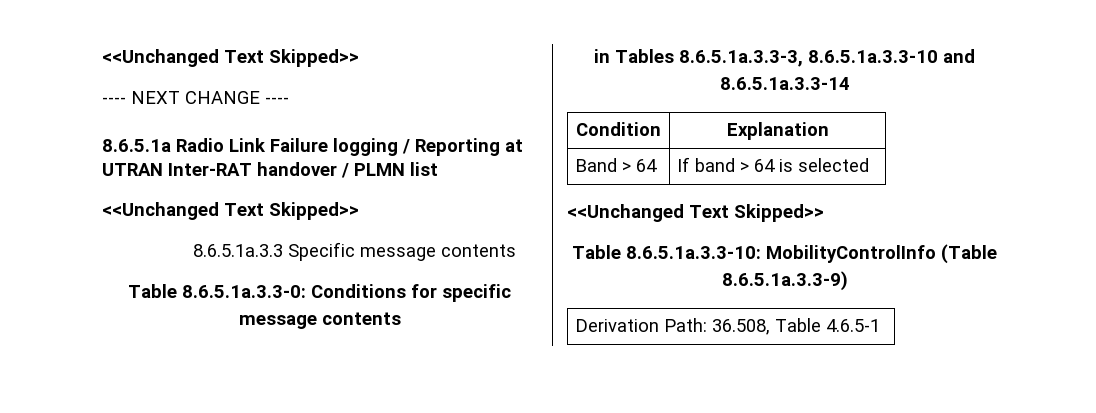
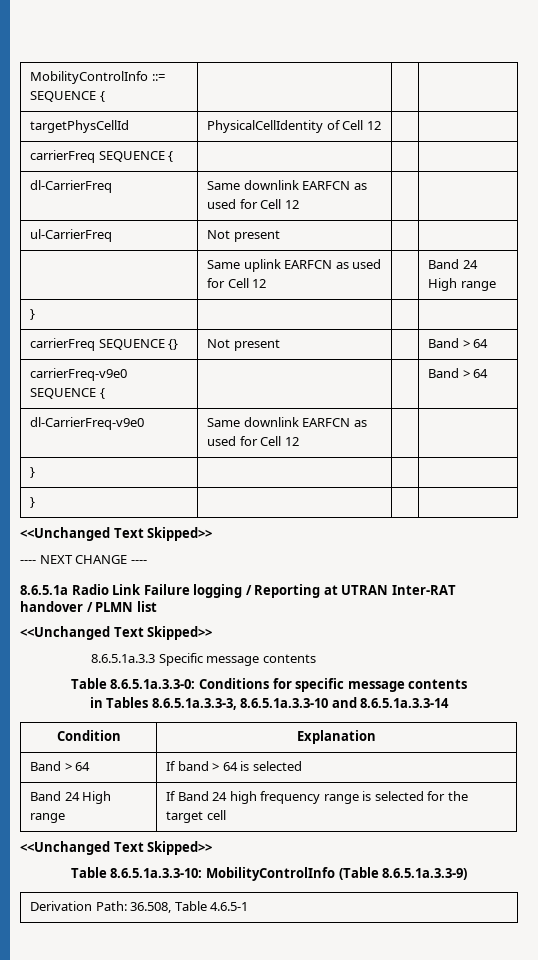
(102, 58) none -> [30,71,165,84] [30,91,105,102] [30,120,130,133] [207,120,381,133] [30,150,174,163] [30,180,113,193] [207,180,367,190] [207,199,299,209] [30,229,113,242] [207,230,280,242] [207,259,382,272] [207,278,267,288] [428,259,478,269] [428,278,496,291] [30,309,36,320] [30,338,179,351] [207,339,280,351] [428,338,489,348] [30,368,128,381] [30,388,105,399] [428,368,489,378] [30,417,145,430] [207,417,367,427] [207,436,299,446] [30,467,36,478] [30,497,36,508] MobilityControlInfo ::= SEQUENCE { | | | // targetPhysCellId | PhysicalCellIdentity of Cell 12 | | // carrierFreq SEQUENCE { | | | // dl-CarrierFreq | Same downlink EARFCN as used for Cell 12 | | // ul-CarrierFreq | Not present | | // | Same uplink EARFCN as used for Cell 12 | | Band 24 High range // } | | | // carrierFreq SEQUENCE {} | Not present | | Band > 64 // carrierFreq-v9e0 SEQUENCE { | | | Band > 64 // dl-CarrierFreq-v9e0 | Same downlink EARFCN as used for Cell 12 | | // } | | | // } | | | //
(870, 165) none -> [30,791,112,804] [30,813,66,823] [166,791,468,804] [166,810,226,823] // Band 24 High range | If Band 24 high frequency range is selected for the target cell

